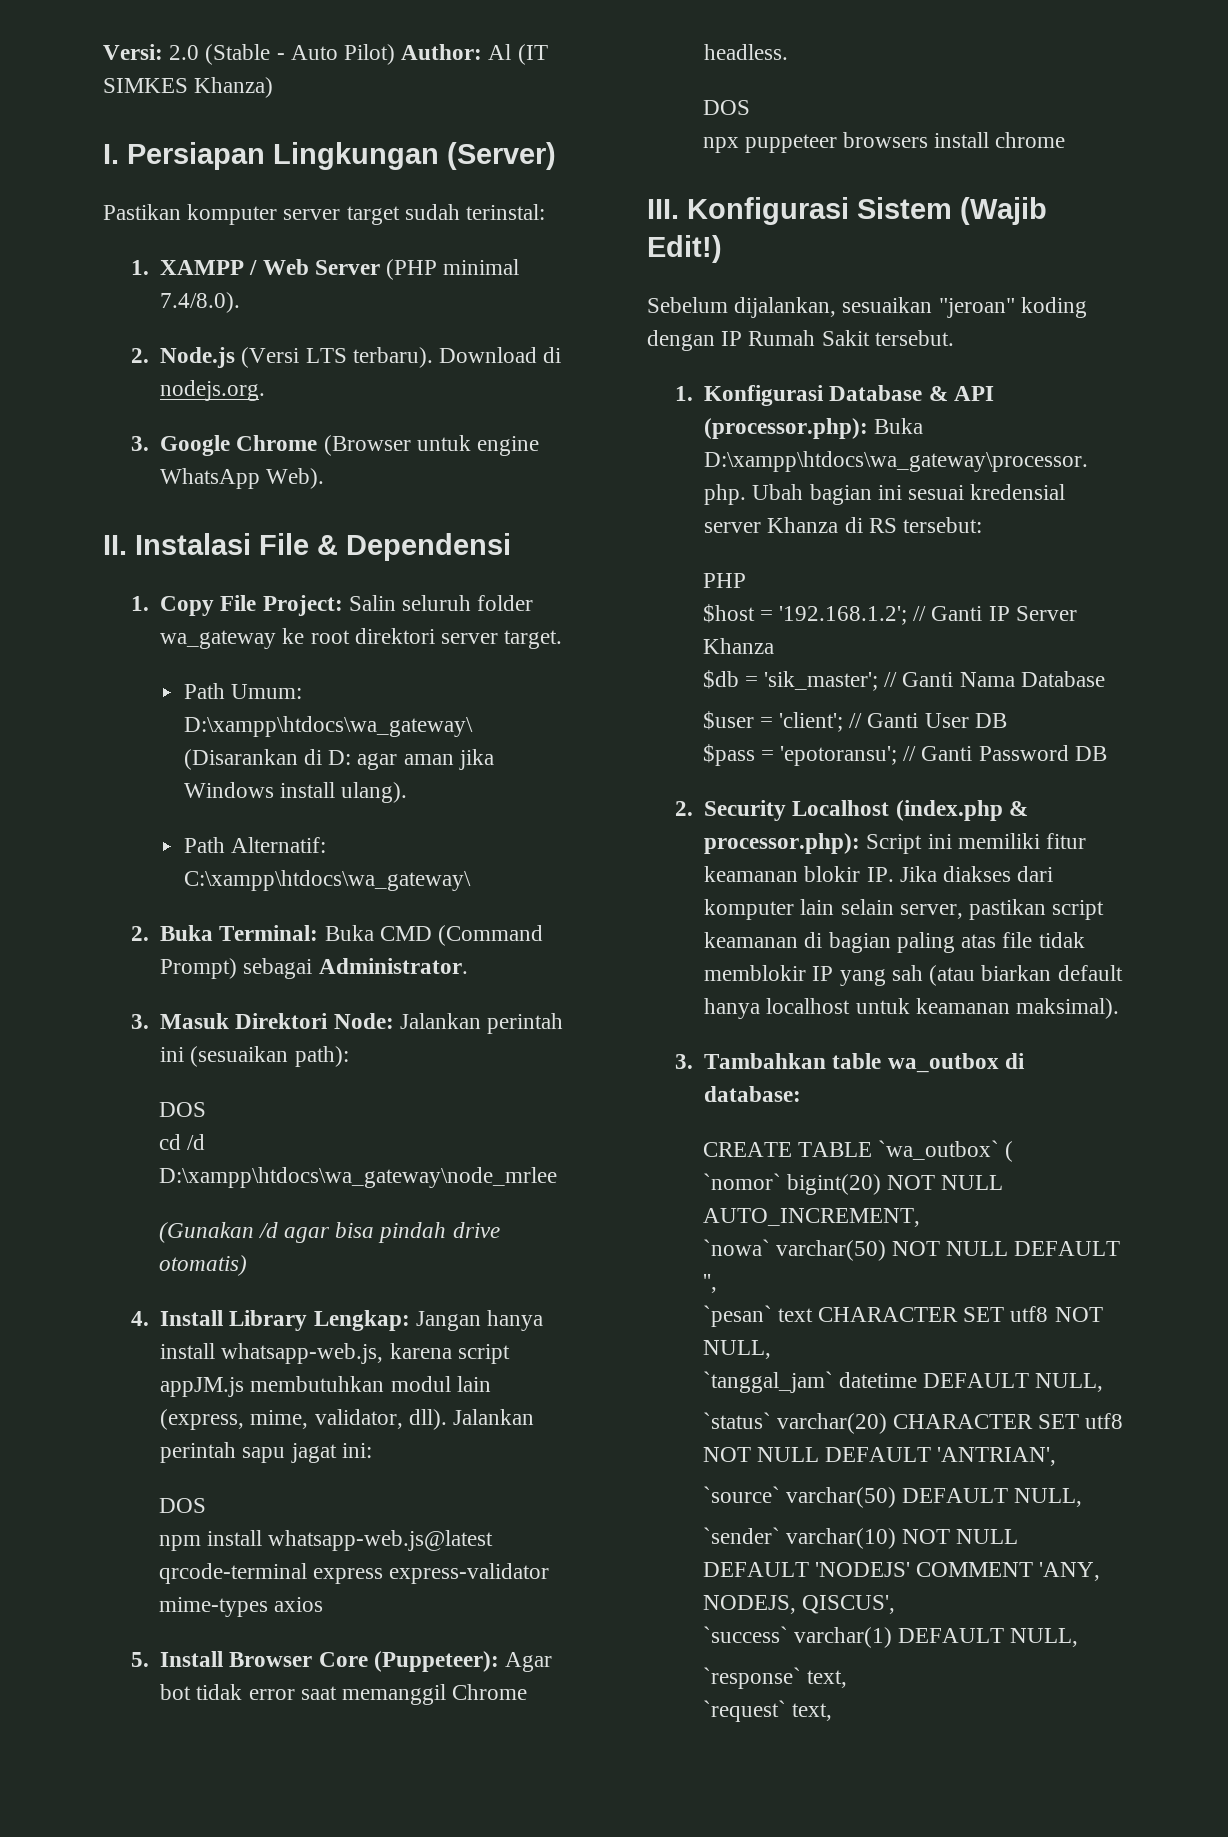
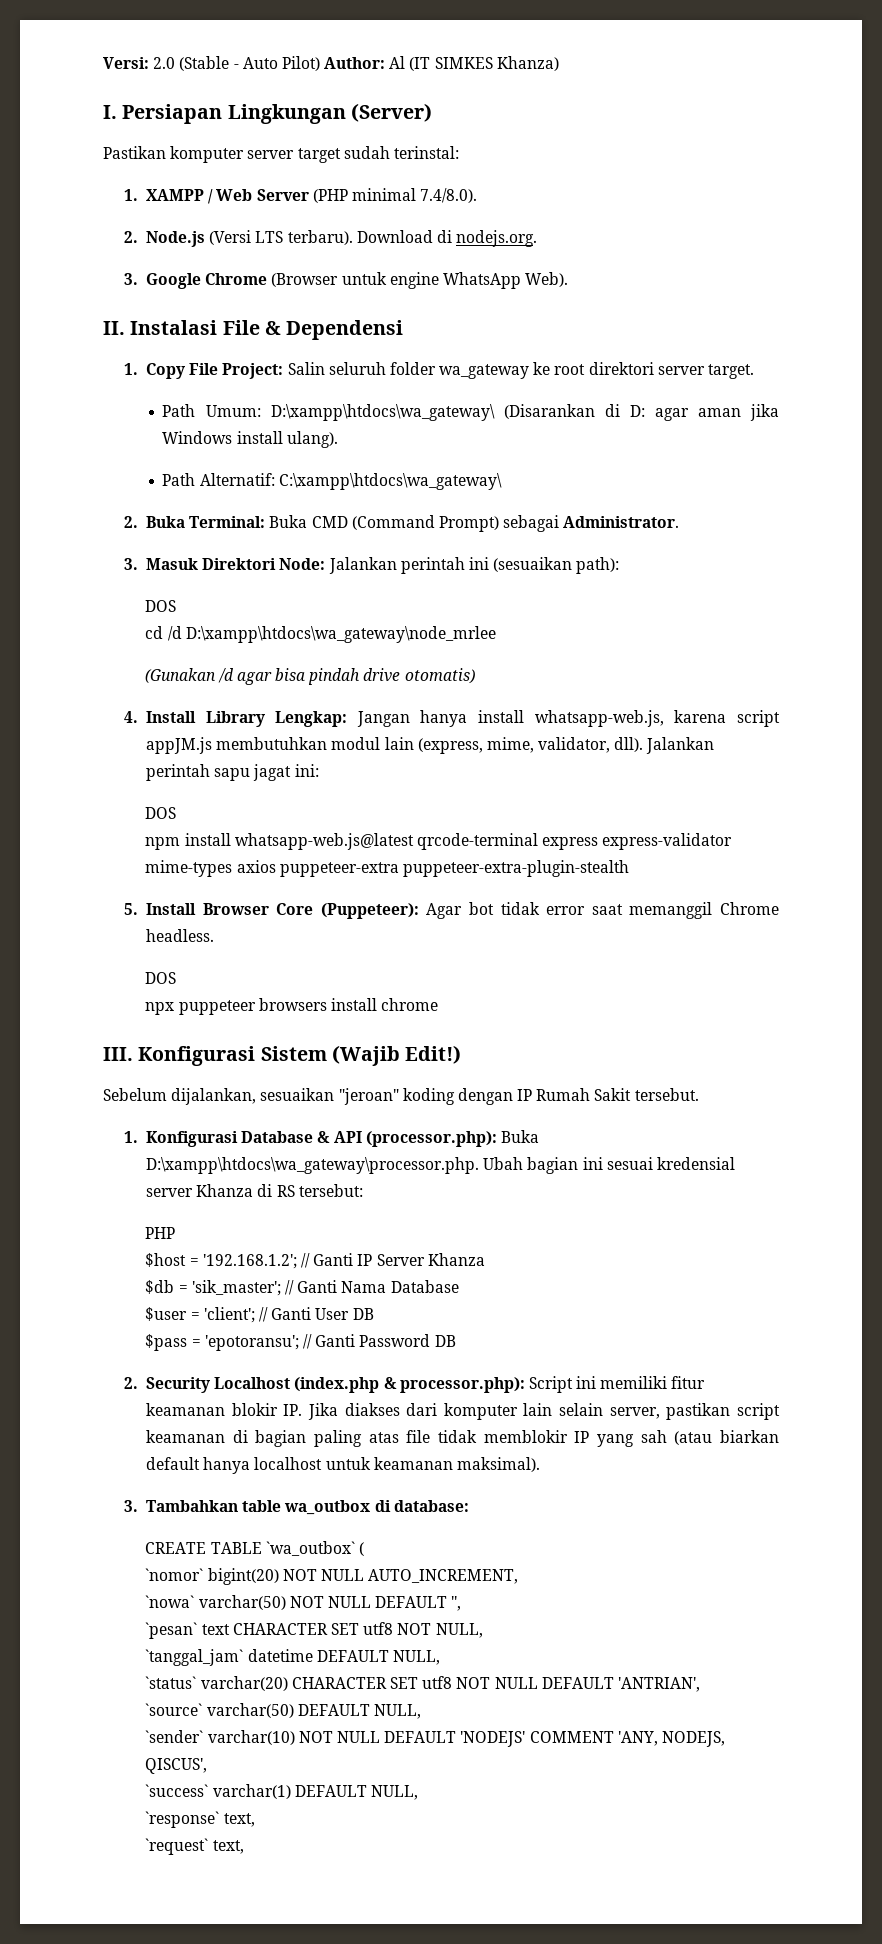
(323, 1604) none -> [279,860,629,877] puppeteer-extra puppeteer-extra-plugin-stealth

